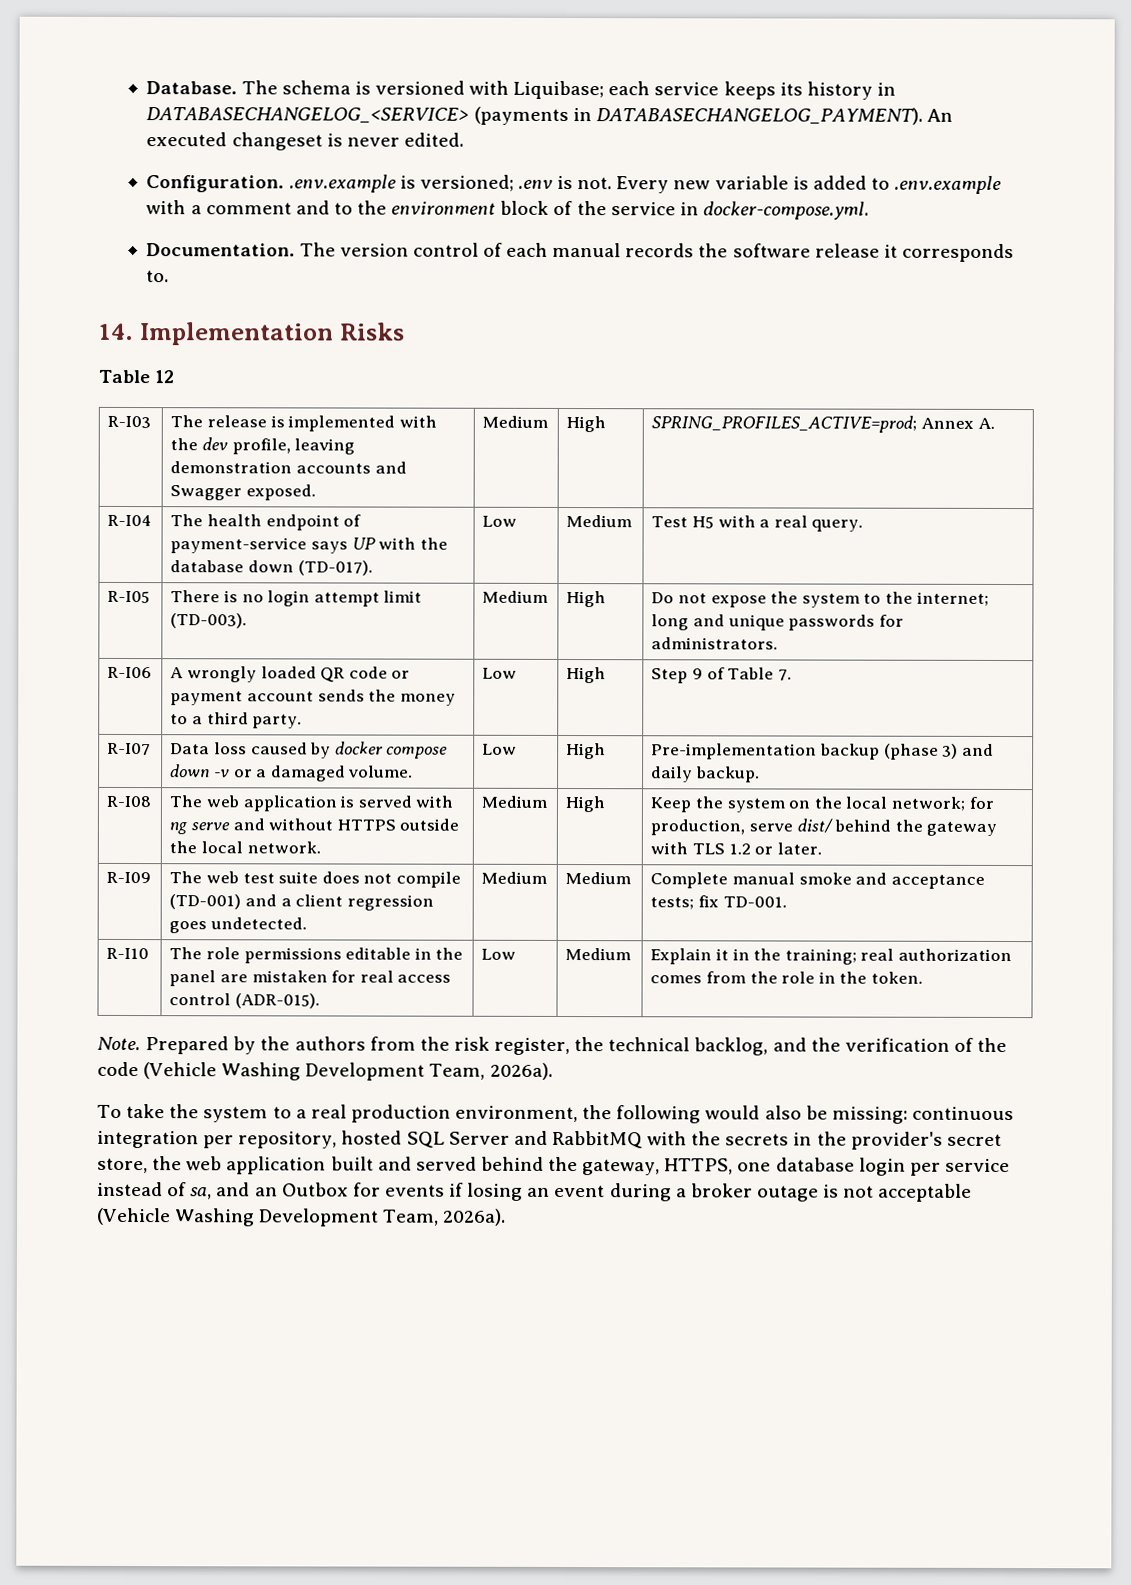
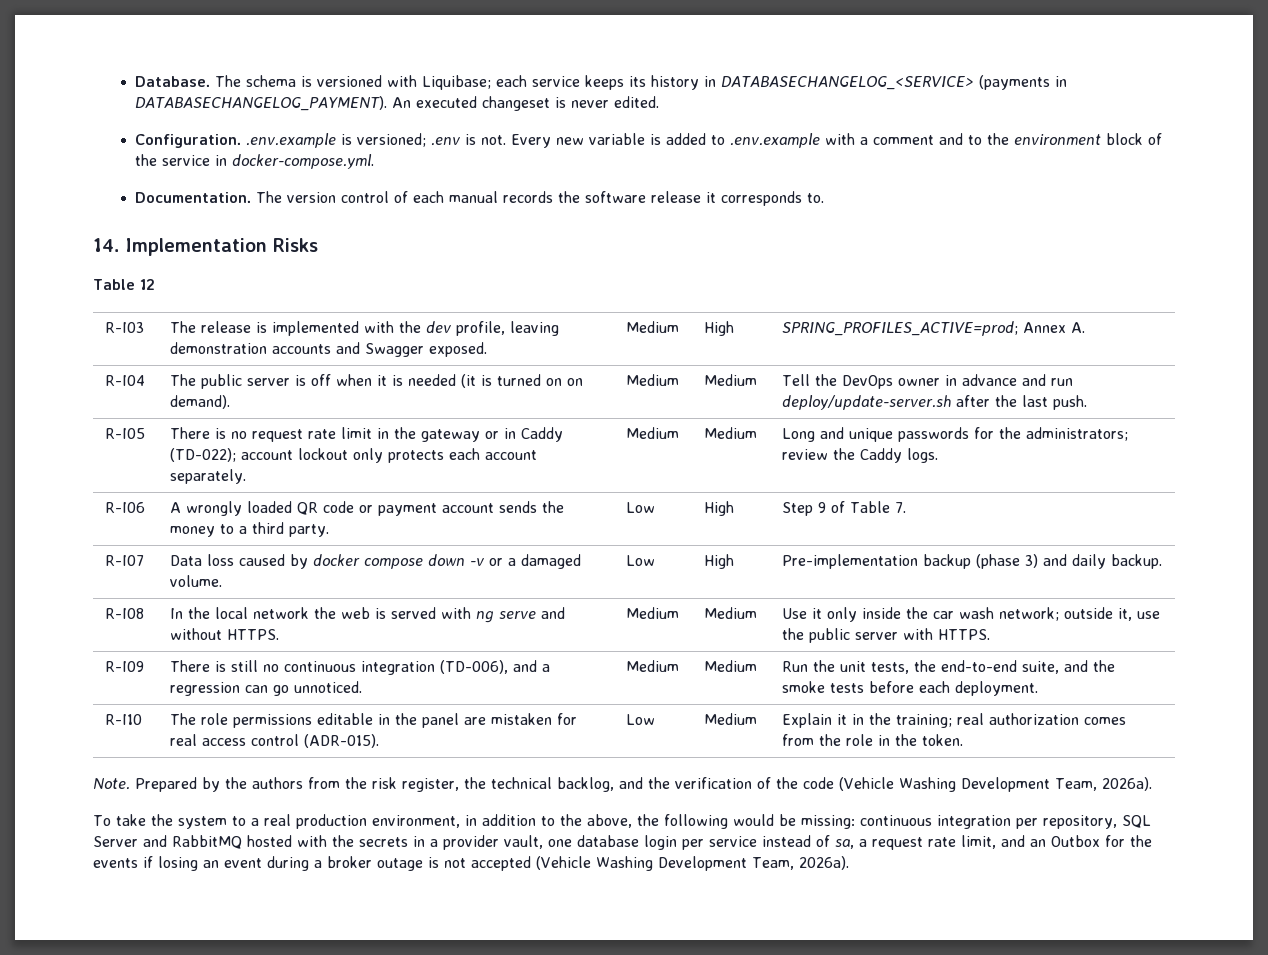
[206,514,362,531] [170,537,448,554] [170,560,373,576] [482,515,518,527] [566,515,633,528] [651,515,864,532] [107,590,151,604] [170,590,423,607] [170,613,248,629] [482,590,549,603] [566,591,607,608] [651,591,989,608] [651,614,904,631] [651,637,779,650] health endpoint of payment-service says UP with the database down (TD-017). | Low | Medium | Test H5 with a real query. // R-I05 | There is no login attempt limit (TD-003). | Medium | High | Do not expose the system to the internet; long and unique passwords for administrators. -> [201,374,584,389] [170,395,231,409] [626,374,680,386] [704,374,758,386] [782,374,1074,389] [782,395,1088,410] [105,428,146,439] [170,427,564,442] [170,448,538,463] [170,469,247,484] [626,427,680,439] [704,427,758,439] [782,427,1129,442] [782,448,939,463] public server is off when it is needed (it is turned on on demand). | Medium | Medium | Tell the DevOps owner in advance and run deploy/update-server.sh after the last push. // R-I05 | There is no request rate limit in the gateway or in Caddy (TD-022); account lockout only protects each account separately. | Medium | Medium | Long and unique passwords for the administrators; review the Caddy logs.
[169,795,337,812] The web application -> [170,607,371,619] In the local network the web
[336,818,460,831] [169,841,321,854] [481,795,548,808] [565,796,606,813] [650,796,994,813] [650,818,998,836] [650,842,822,855] [106,871,152,884] [169,871,461,888] [169,894,434,911] [169,917,307,934] [481,871,548,884] [565,872,632,885] [650,872,985,889] [650,895,787,910] HTTPS outside the local network. | Medium | High | Keep the system on the local network; for production, serve dist/ behind the gateway with TLS 1.2 or later. // R-I09 | The web test suite does not compile (TD-001) and a client regression goes undetected. | Medium | Medium | Complete manual smoke and acceptance tests; fix TD-001. -> [227,629,280,640] [626,607,680,619] [704,607,758,619] [782,607,1161,622] [782,628,991,643] [105,661,145,672] [170,660,551,675] [170,681,363,696] [626,660,680,672] [704,660,758,672] [782,660,1116,674] [782,681,1039,696] HTTPS. | Medium | Medium | Use it only inside the car wash network; outside it, use the public server with HTTPS. // R-I09 | There is still no continuous integration (TD-006), and a regression can go unnoticed. | Medium | Medium | Run the unit tests, the end-to-end suite, and the smoke tests before each deployment.
(579, 1114) none -> [464,814,632,828] in addition to the above,
[764,1105,802,1120] also -> (774, 820) none
[341,1130,403,1145] hosted -> (1117, 822) none
(643, 1139) none -> [247,835,292,847] hosted
[816,1131,1002,1150] [97,1156,734,1176] the provider's secret store, the web application built and served behind the gateway, HTTPS, -> [430,835,543,850] a provider vault,
(213, 1193) none -> [859,835,996,850] a request rate limit,
(381, 1189) none -> [1130,835,1152,847] the
[878,1183,973,1202] acceptable -> [471,856,531,871] accepted

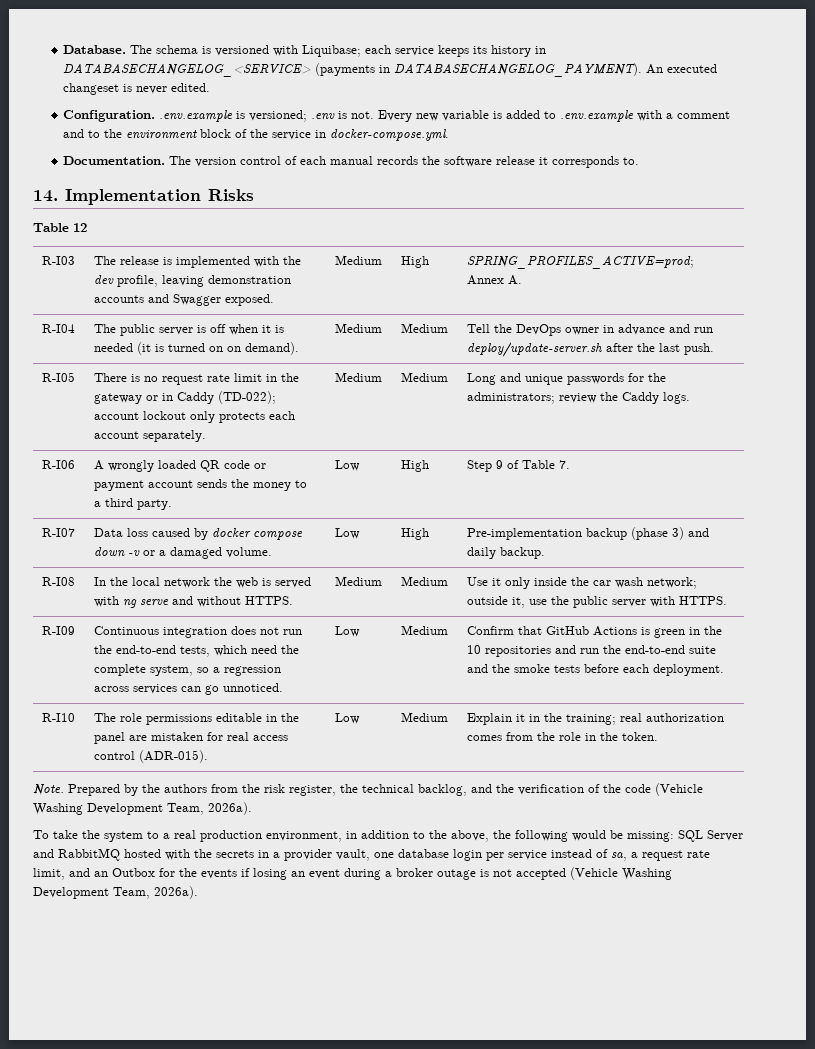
[170,660,551,675] [170,682,241,696] There is still no continuous integration (TD-006), and a regression -> [94,626,303,638] [94,645,300,657] [94,664,282,676] [94,684,178,694] Continuous integration does not run the end-to-end tests, which need the complete system, so a regression across services
[626,660,680,672] [704,660,758,672] [782,660,1060,674] Medium | Medium | Run the unit tests, the end-to-end suite, -> [335,626,361,637] [401,625,449,635] [467,626,723,638] [467,645,717,657] Low | Medium | Confirm that GitHub Actions is green in the 10 repositories and run the end-to-end suite
[859,815,1117,829] continuous integration per repository, -> (674, 836) none

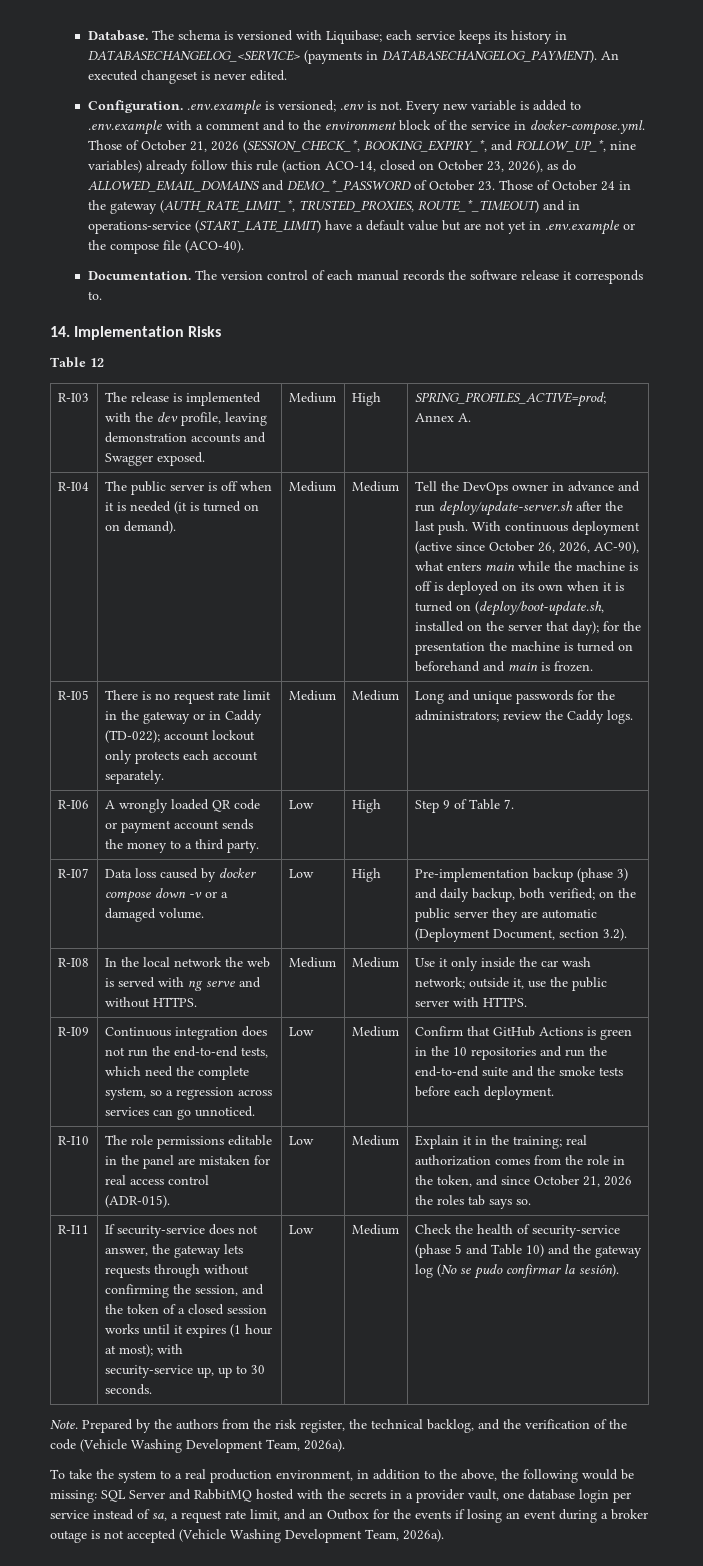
(450, 135) none -> [87,139,636,153] [87,160,576,174] [87,179,631,192] [87,199,580,214] [87,220,635,235] [87,240,244,254] Those of October 21, 2026 (SESSION_CHECK_*, BOOKING_EXPIRY_*, and FOLLOW_UP_*, nine variables) already follow this rule (action ACO-14, closed on October 23, 2026), as do ALLOWED_EMAIL_DOMAINS and DEMO_*_PASSWORD of October 23. Those of October 24 in the gateway (AUTH_RATE_LIMIT_*, TRUSTED_PROXIES, ROUTE_*_TIMEOUT) and in operations-service (START_LATE_LIMIT) have a default value but are not yet in .env.example or the compose file (ACO-40).
(715, 349) none -> [471,521,640,535] [414,541,639,554] [414,561,638,571] [414,581,624,595] [414,601,604,616] [414,621,641,635] [414,641,633,655] [414,661,593,672] With continuous deployment (active since October 26, 2026, AC-90), what enters main while the machine is off is deployed on its own when it is turned on (deploy/boot-update.sh, installed on the server that day); for the presentation the machine is turned on beforehand and main is frozen.
[500,547,546,559] backup. -> [471,888,636,902] [414,908,597,922] [414,928,627,942] backup, both verified; on the public server they are automatic (Deployment Document, section 3.2).
[622,732,659,741] token. -> [436,1175,632,1187] [414,1195,531,1209] [57,1225,89,1234] [104,1224,258,1238] [104,1244,243,1258] [104,1264,249,1278] [104,1284,264,1298] [104,1304,267,1315] [104,1324,272,1338] [104,1344,183,1357] [104,1365,265,1378] [104,1384,152,1395] [288,1225,314,1234] [351,1224,399,1235] [414,1224,620,1238] [414,1244,642,1258] [414,1264,619,1279] token, and since October 21, 2026 the roles tab says so. // R-I11 | If security-service does not answer, the gateway lets requests through without confirming the session, and the token of a closed session works until it expires (1 hour at most); with security-service up, up to 30 seconds. | Low | Medium | Check the health of security-service (phase 5 and Table 10) and the gateway log (No se pudo confirmar la sesión).

